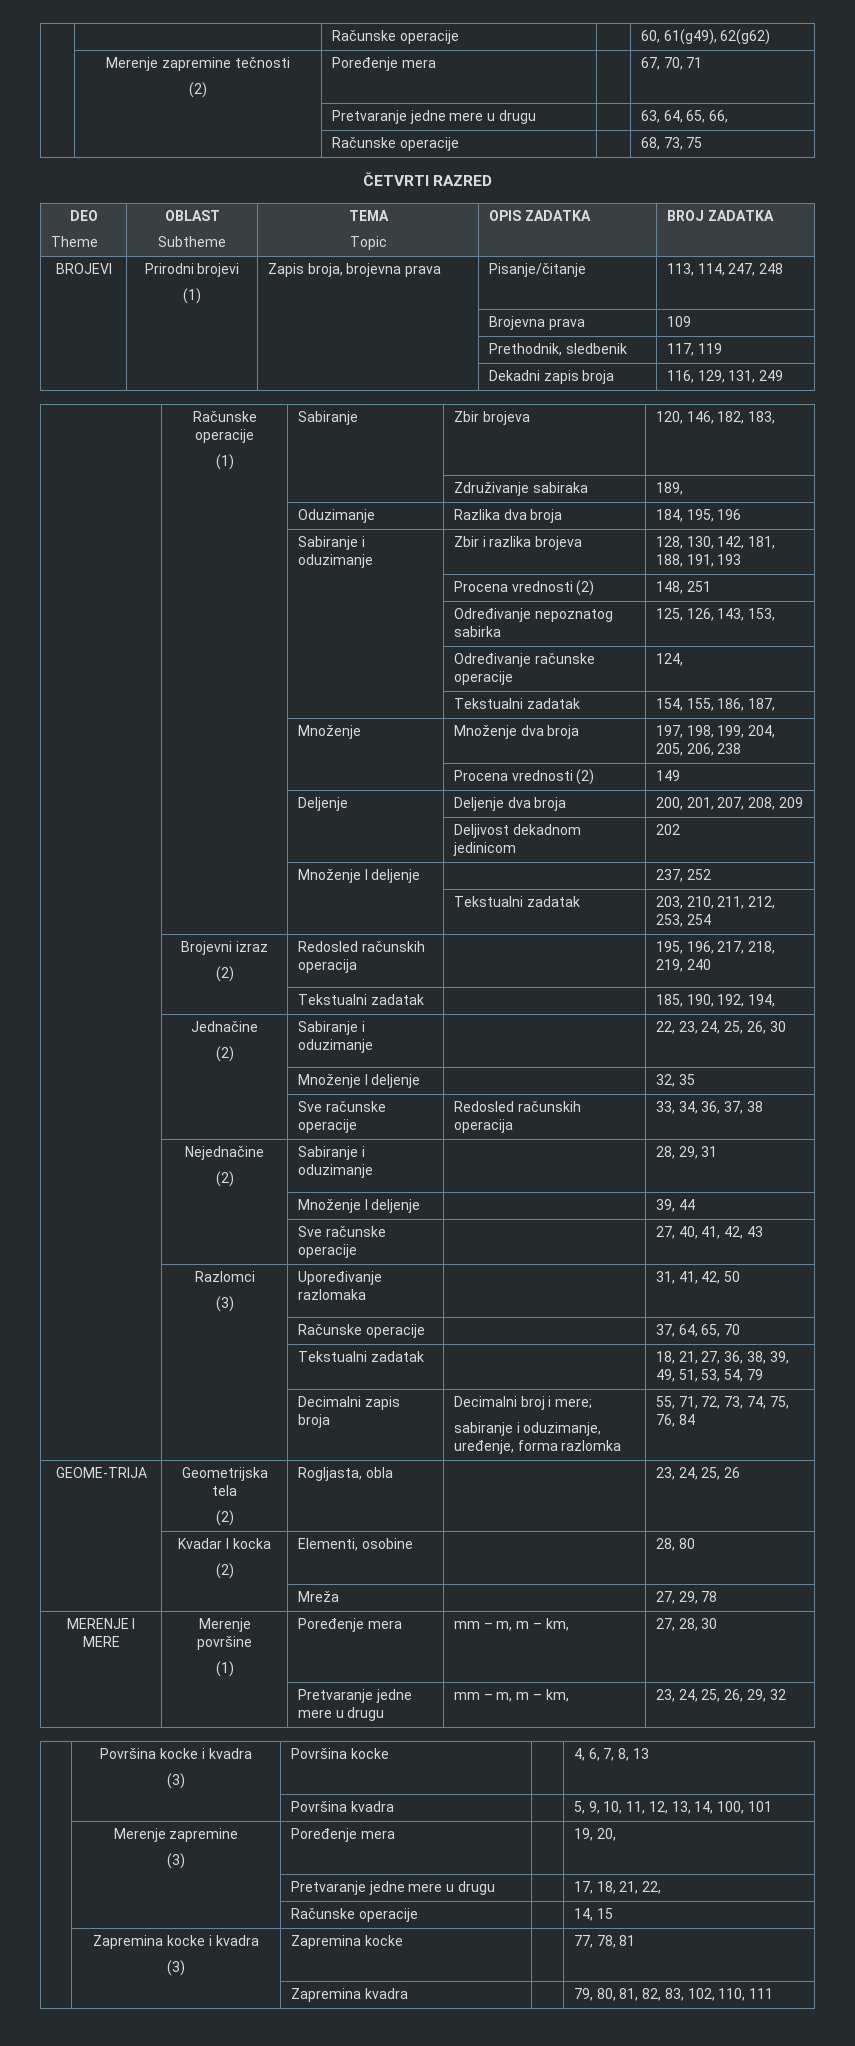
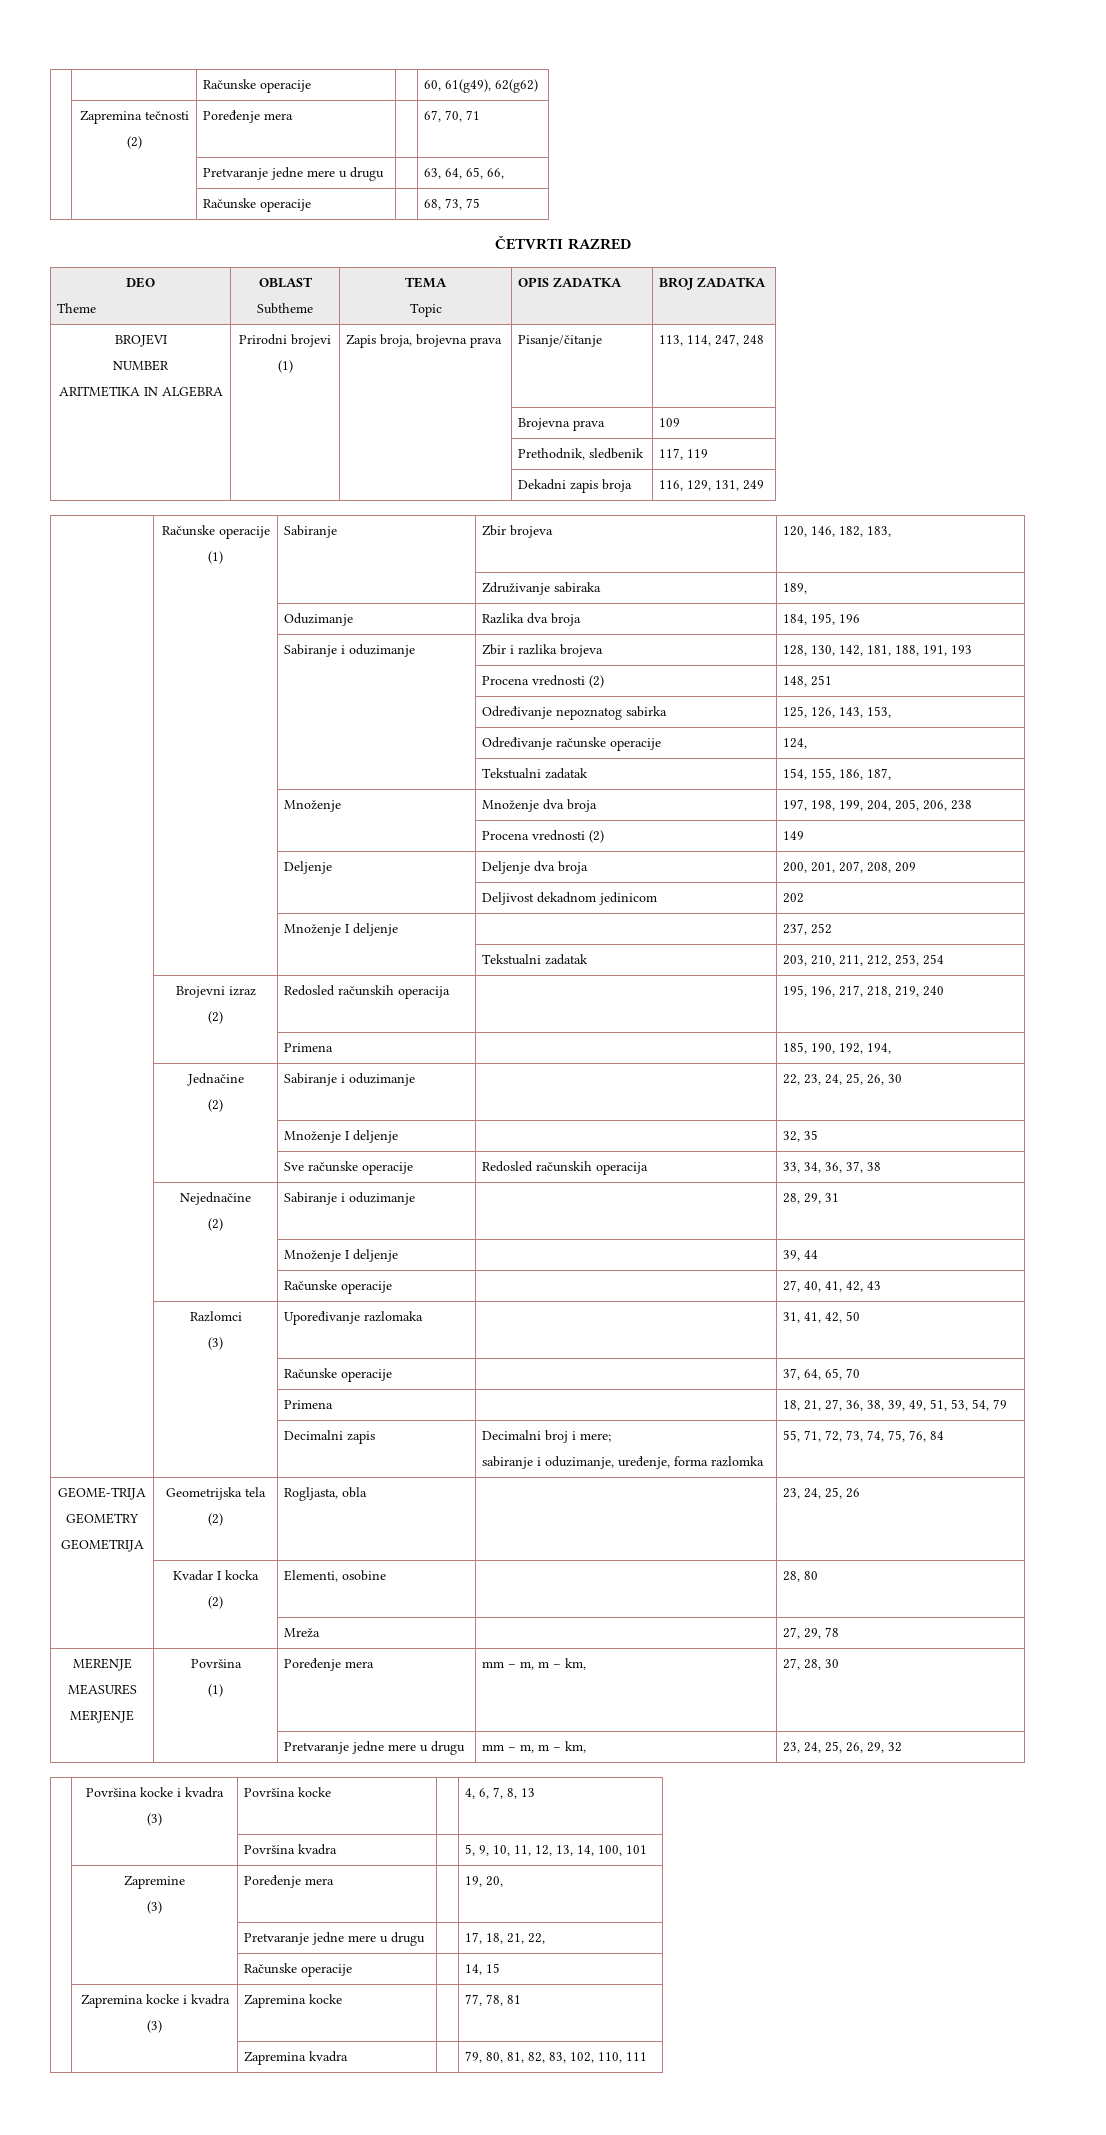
[106,57,231,71] Merenje zapremine -> [79,110,142,124] Zapremina
(112, 268) none -> [113,360,169,371] [58,386,223,397] // NUMBER // ARITMETIKA IN ALGEBRA
[297,994,424,1005] Tekstualni zadatak -> [284,1043,334,1052] Primena
[297,1226,386,1237] Sve računske -> [284,1280,338,1291] Računske
[297,1351,424,1362] Tekstualni zadatak -> [284,1400,334,1409] Primena
[297,1414,330,1428] broja -> (376, 1437) none
(147, 1472) none -> [66,1513,139,1524] [60,1539,144,1552] // GEOMETRY // GEOMETRIJA
[132,1618,136,1629] [82,1636,120,1647] [198,1618,251,1632] [197,1636,253,1650] I MERE | Merenje površine -> [67,1684,137,1695] [70,1710,134,1723] [190,1659,242,1668] // MEASURES // MERJENJE | Površina
[113,1828,239,1842] Merenje zapremine -> [124,1875,185,1889] Zapremine

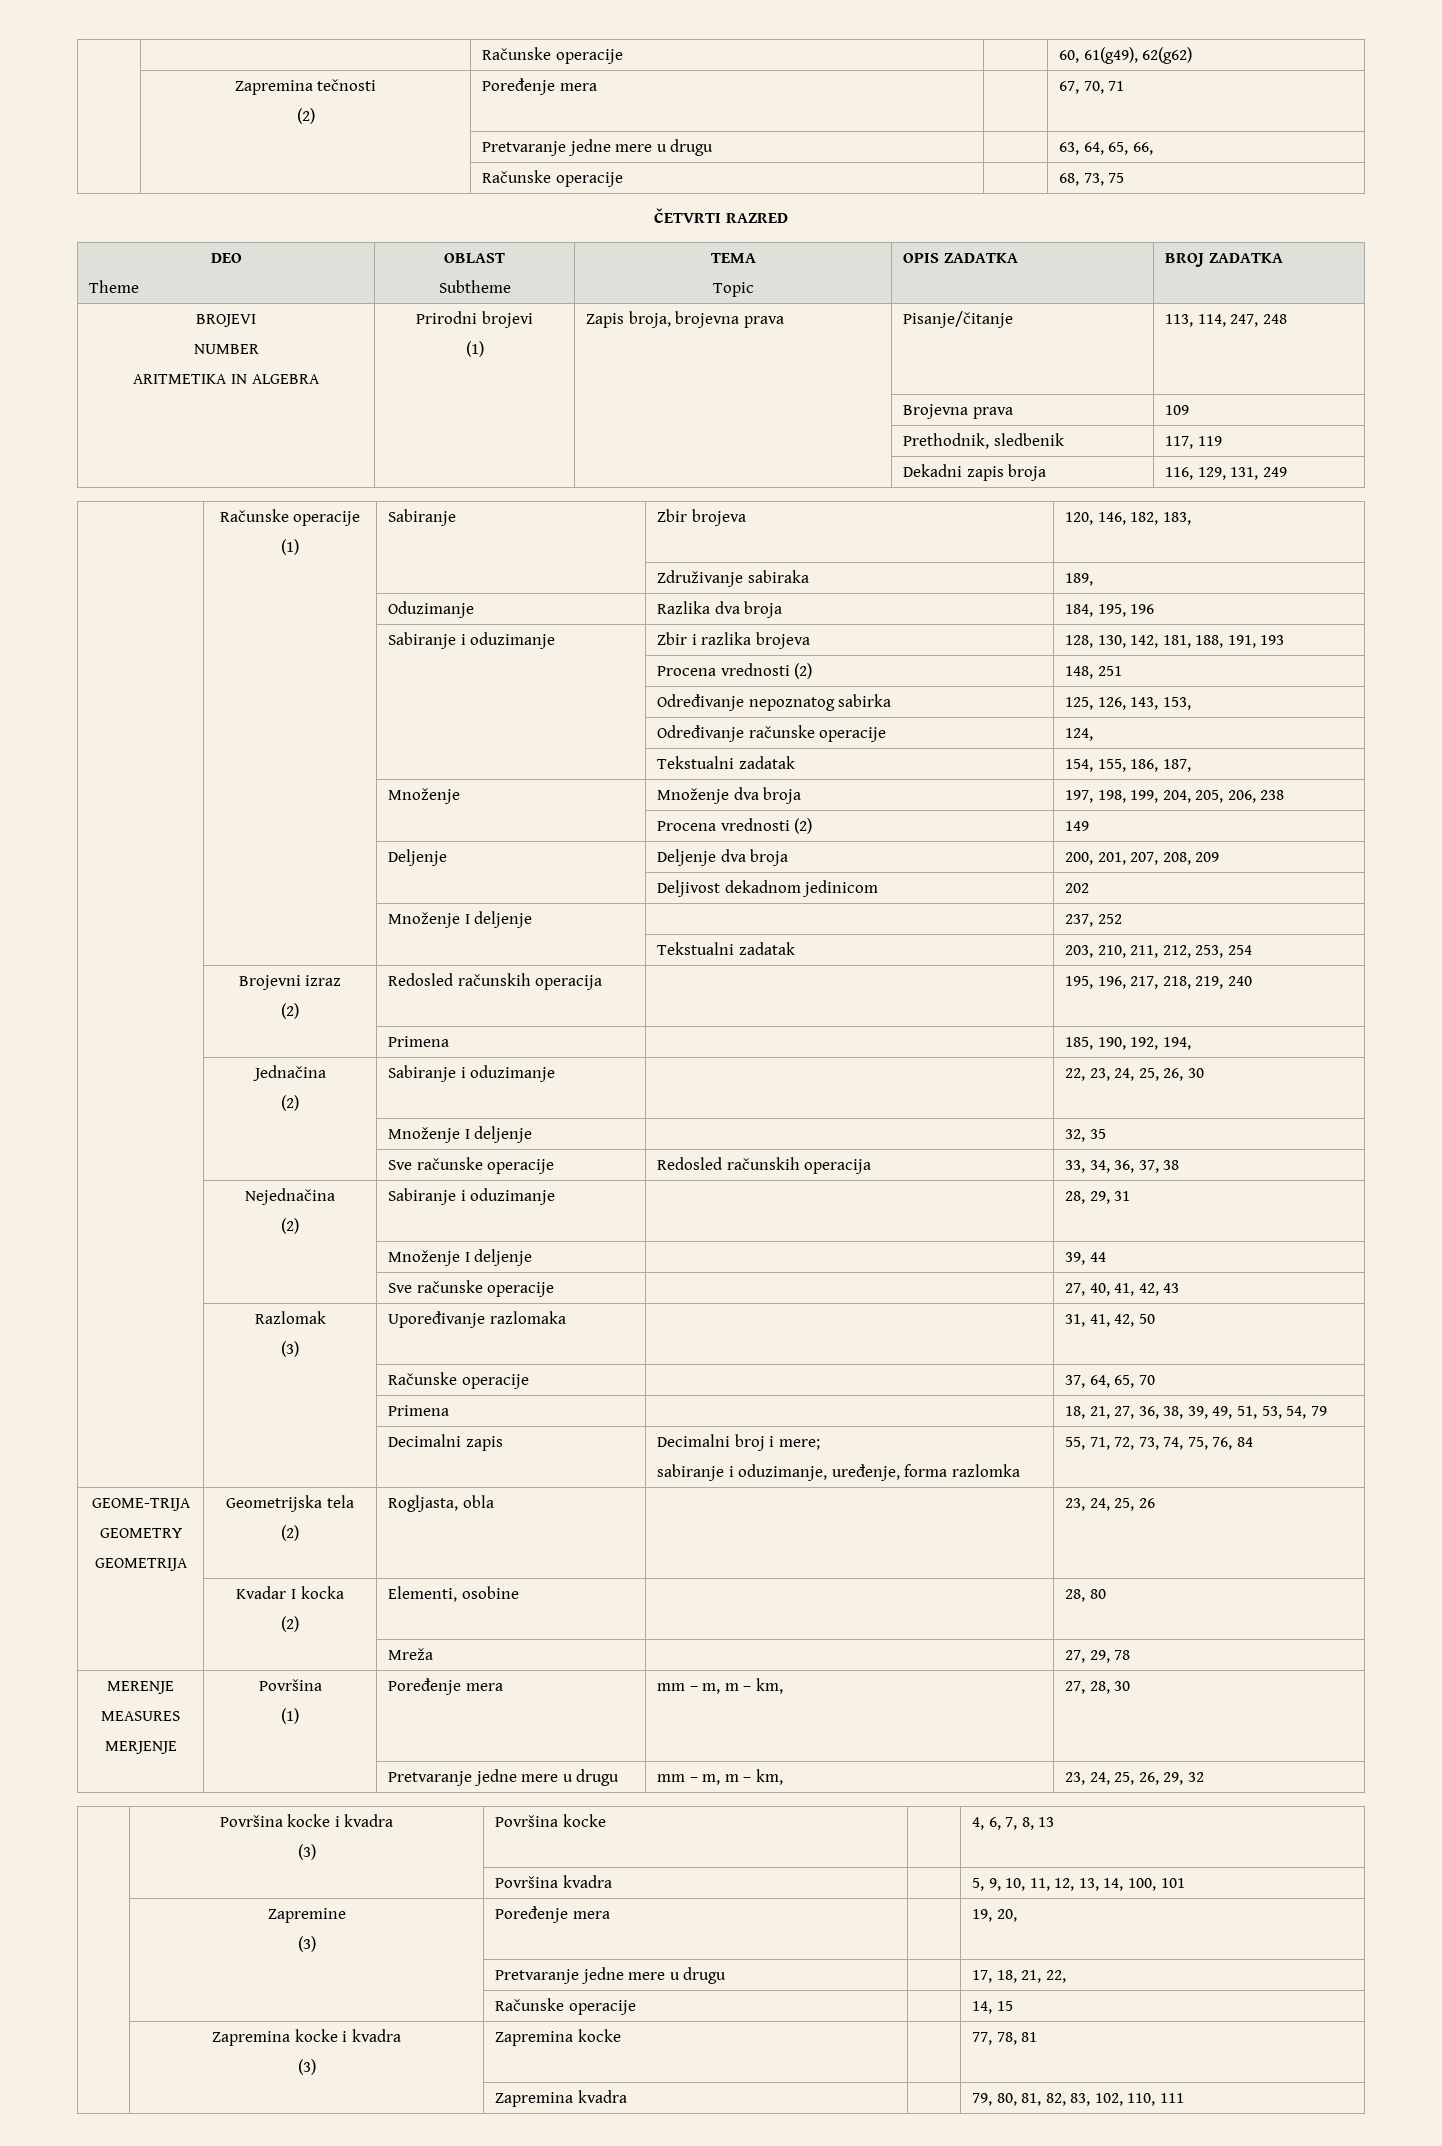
[186,1073,244,1086] Jednačine -> [252,1065,326,1081] Jednačina
[180,1192,251,1205] Nejednačine -> [245,1188,335,1205] Nejednačina
[284,1280,338,1291] Računske -> [387,1280,483,1293] Sve računske
[189,1311,242,1322] Razlomci -> [254,1311,326,1324] Razlomak

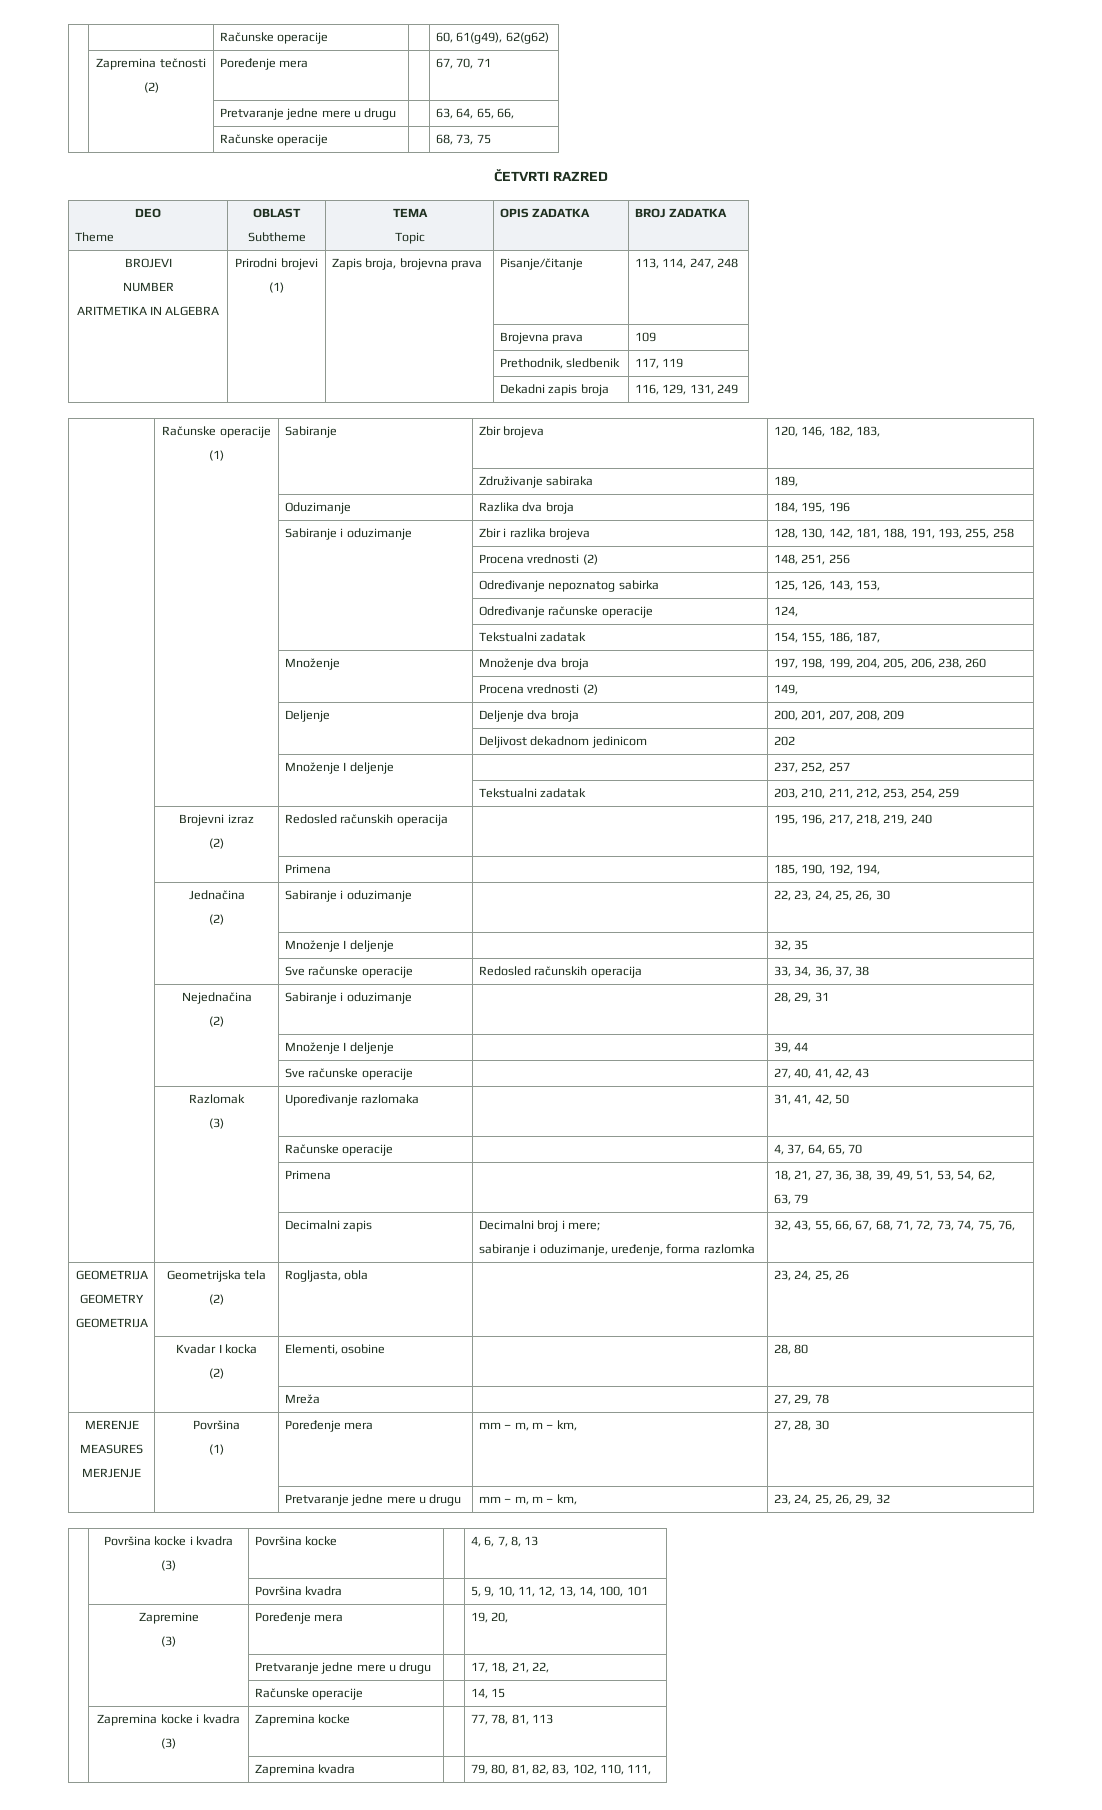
[1260,635,1285,645] 193 -> [938,528,1014,539] 193, 255, 258
[1097,666,1122,676] 251 -> [801,554,850,565] 251, 256
[1260,790,1285,800] [656,818,813,834] [1064,821,1089,831] 238 // | | | Procena vrednosti (2) | 149 -> [938,658,987,669] [478,684,598,695] [773,684,798,695] 238, 260 // | | | Procena vrednosti (2) | 149,
[1097,914,1122,924] 252 -> [801,762,850,773] 252, 257
[1227,945,1252,955] 254 -> [910,788,960,799] 254, 259
(529, 1381) none -> [773,1144,784,1155] 4,
(1307, 1412) none -> [977,1170,995,1181] [773,1194,791,1205] 62, // 63,
[1064,1437,1085,1450] 55, -> [773,1220,893,1231] 32, 43, 55, 66, 67, 68,
[1237,1437,1254,1447] [91,1498,191,1511] 84 // GEOME-TRIJA -> [75,1270,148,1280] // GEOMETRIJA
[1021,2032,1038,2042] 81 -> [511,1714,553,1725] 81, 113
[1160,2093,1185,2103] 111 -> [627,1764,652,1775] 111,

